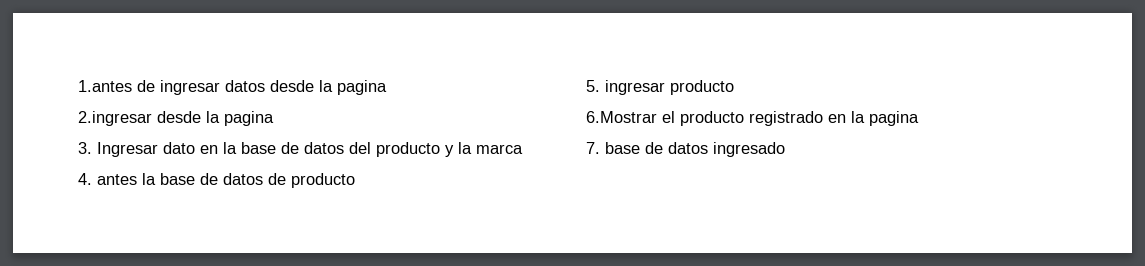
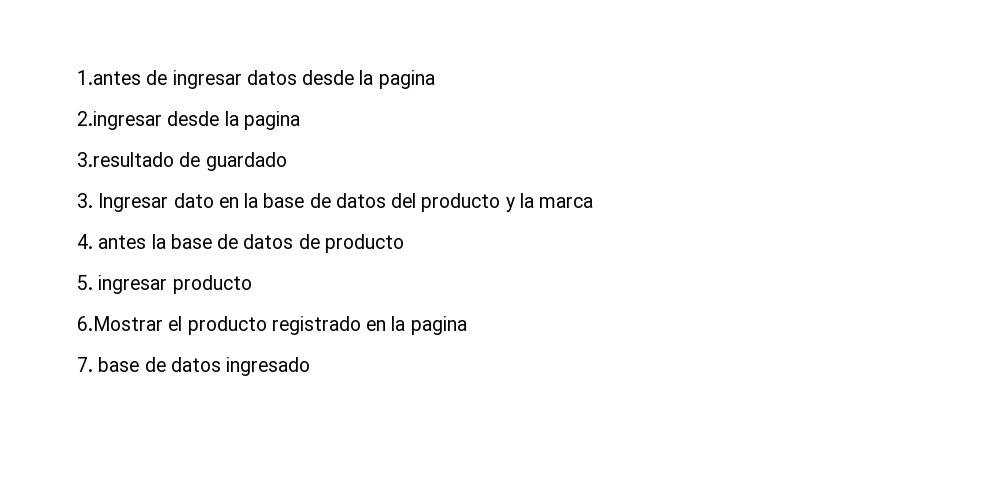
(274, 118) none -> [77,152,287,171] // 3.resultado de guardado

